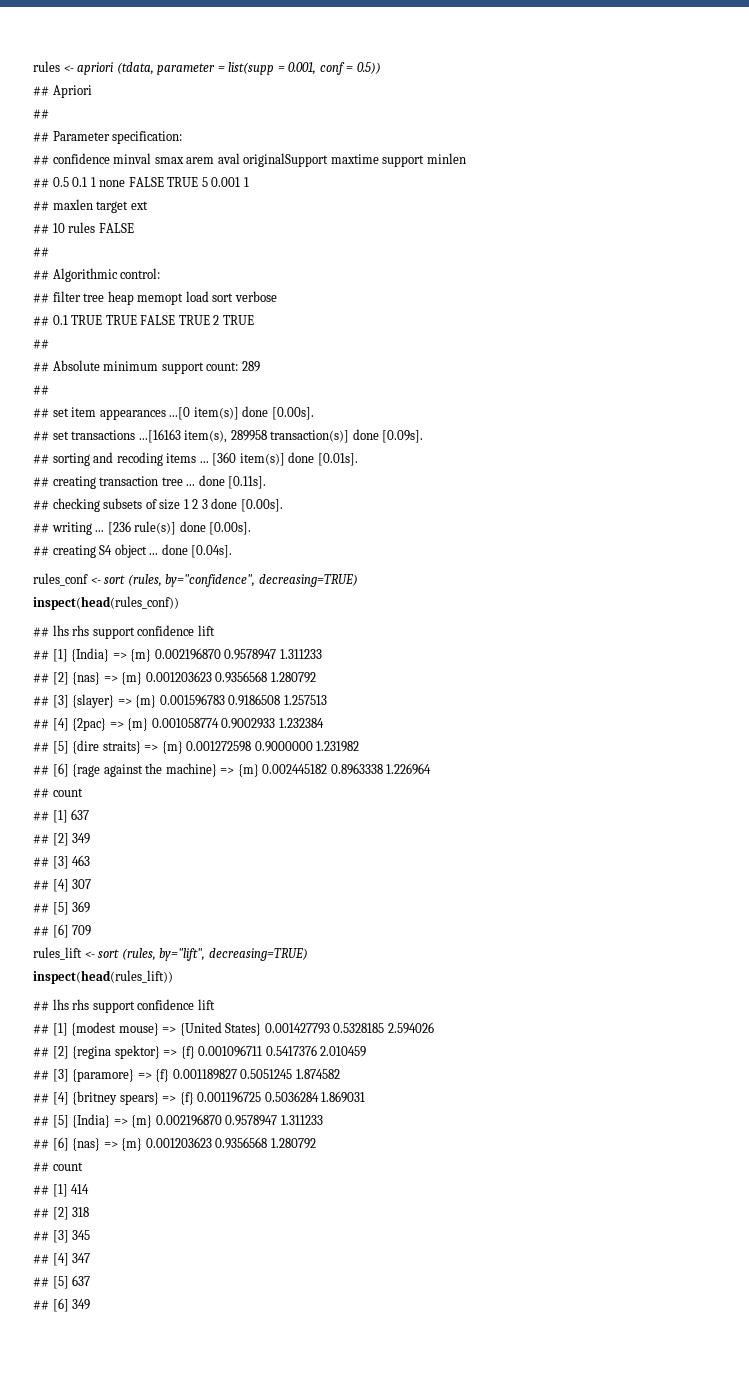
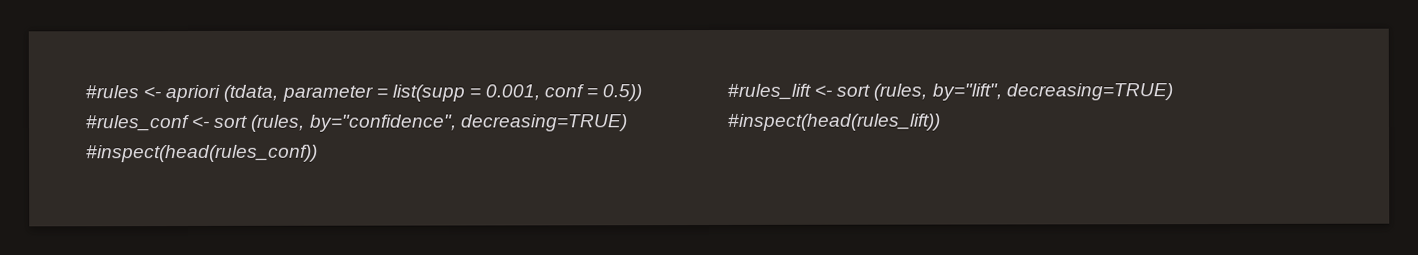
[33,61,60,72] rules -> [85,85,139,99] #rules
[33,85,92,98] [33,109,49,119] [33,131,183,144] [33,153,466,167] [33,177,249,188] [33,199,148,213] [33,222,134,234] [33,247,49,257] [33,268,161,282] [33,291,277,305] [33,315,254,326] [33,339,49,349] [33,360,260,374] [33,385,49,395] [33,406,314,420] [33,429,424,443] [33,452,358,466] [33,475,267,489] [33,498,283,512] [33,521,252,535] [33,544,233,558] [33,573,88,586] ## Apriori // ## // ## Parameter specification: // ## confidence minval smax arem aval originalSupport maxtime support minlen // ## 0.5 0.1 1 none FALSE TRUE 5 0.001 1 // ## maxlen target ext // ## 10 rules FALSE // ## // ## Algorithmic control: // ## filter tree heap memopt load sort verbose // ## 0.1 TRUE TRUE FALSE TRUE 2 TRUE // ## // ## Absolute minimum support count: 289 // ## // ## set item appearances ...[0 item(s)] done [0.00s]. // ## set transactions ...[16163 item(s), 289958 transaction(s)] done [0.09s]. // ## sorting and recoding items ... [360 item(s)] done [0.01s]. // ## creating transaction tree ... done [0.11s]. // ## checking subsets of size 1 2 3 done [0.00s]. // ## writing ... [236 rule(s)] done [0.00s]. // ## creating S4 object ... done [0.04s]. // rules_conf -> [85,114,190,132] #rules_conf
[33,596,179,610] [33,625,215,639] [33,648,322,662] [33,671,316,685] [33,694,327,708] [33,718,324,731] [33,740,360,754] [33,763,432,777] [33,788,83,798] [33,809,90,823] [33,833,91,846] [33,855,91,869] [33,879,92,892] [33,901,91,915] [33,924,92,938] [33,947,82,960] inspect(head(rules_conf)) // ## lhs rhs support confidence lift // ## [1] {India} => {m} 0.002196870 0.9578947 1.311233 // ## [2] {nas} => {m} 0.001203623 0.9356568 1.280792 // ## [3] {slayer} => {m} 0.001596783 0.9186508 1.257513 // ## [4] {2pac} => {m} 0.001058774 0.9002933 1.232384 // ## [5] {dire straits} => {m} 0.001272598 0.9000000 1.231982 // ## [6] {rage against the machine} => {m} 0.002445182 0.8963338 1.226964 // ## count // ## [1] 637 // ## [2] 349 // ## [3] 463 // ## [4] 307 // ## [5] 369 // ## [6] 709 // rules_lift -> [86,144,318,163] [727,83,811,100] #inspect(head(rules_conf)) // #rules_lift
[33,970,173,984] [33,999,215,1013] [33,1022,434,1036] [33,1045,367,1059] [33,1069,340,1082] [33,1091,366,1105] [33,1114,323,1128] [33,1137,316,1151] [33,1162,83,1172] [33,1184,90,1197] [33,1207,90,1220] [33,1230,91,1243] [33,1253,91,1266] [33,1275,91,1289] [33,1298,91,1312] inspect(head(rules_lift)) // ## lhs rhs support confidence lift // ## [1] {modest mouse} => {United States} 0.001427793 0.5328185 2.594026 // ## [2] {regina spektor} => {f} 0.001096711 0.5417376 2.010459 // ## [3] {paramore} => {f} 0.001189827 0.5051245 1.874582 // ## [4] {britney spears} => {f} 0.001196725 0.5036284 1.869031 // ## [5] {India} => {m} 0.002196870 0.9578947 1.311233 // ## [6] {nas} => {m} 0.001203623 0.9356568 1.280792 // ## count // ## [1] 414 // ## [2] 318 // ## [3] 345 // ## [4] 347 // ## [5] 637 // ## [6] 349 -> [727,113,941,131] #inspect(head(rules_lift))

